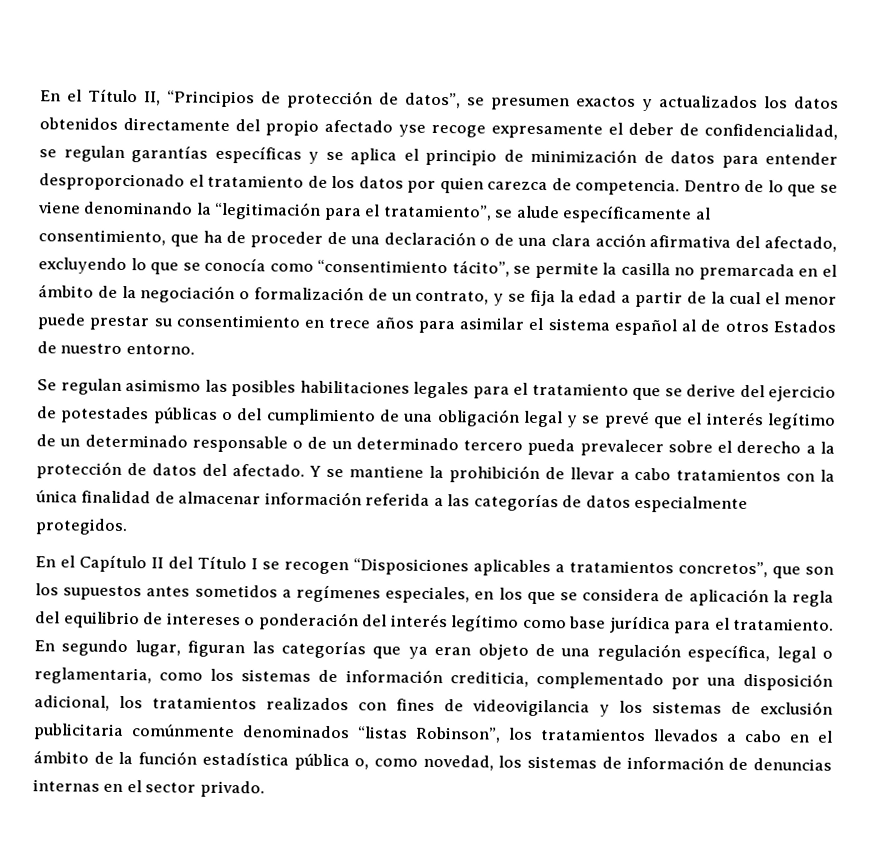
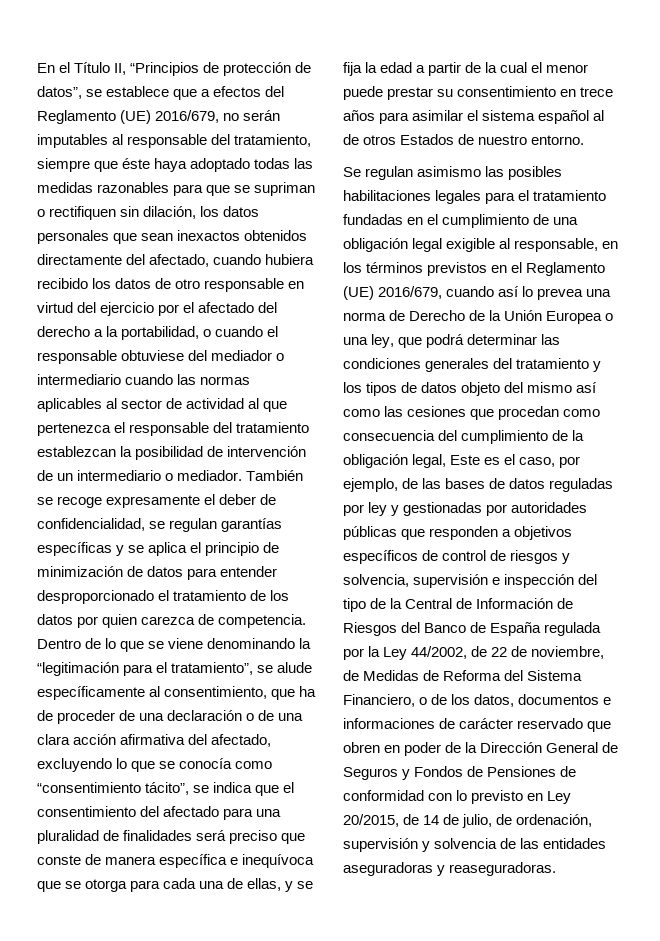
[491,95,839,112] [39,117,426,137] presumen exactos y actualizados los datos obtenidos directamente del propio afectado yse -> [106,86,285,100] [37,110,281,124] [37,134,312,148] [37,158,314,172] [37,182,316,196] [37,206,260,220] [37,230,308,244] [37,254,315,267] [37,278,305,292] [37,302,278,316] [37,326,279,340] [37,350,285,364] [37,374,251,385] [37,398,288,412] [37,422,310,436] [37,446,307,460] [37,470,304,481] [37,497,53,505] establece que a efectos del Reglamento (UE) 2016/679, no serán imputables al responsable del tratamiento, siempre que éste haya adoptado todas las medidas razonables para que se supriman o rectifiquen sin dilación, los datos personales que sean inexactos obtenidos directamente del afectado, cuando hubiera recibido los datos de otro responsable en virtud del ejercicio por el afectado del derecho a la portabilidad, o cuando el responsable obtuviese del mediador o intermediario cuando las normas aplicables al sector de actividad al que pertenezca el responsable del tratamiento establezcan la posibilidad de intervención de un intermediario o mediador. También se
[534,261,837,281] [38,284,490,305] permite la casilla no premarcada en el ámbito de la negociación o formalización de un contrato, -> [213,782,295,796] [37,806,282,820] [37,830,306,844] [37,854,315,868] [37,878,282,892] indica que el consentimiento del afectado para una pluralidad de finalidades será preciso que conste de manera específica e inequívoca que se otorga para cada una de ellas,
[632,384,836,402] [37,406,263,424] que se derive del ejercicio de potestades públicas o del -> [343,214,439,225] fundadas en el
[566,410,836,430] [36,434,835,457] [36,461,835,483] [35,490,749,514] [35,518,128,536] [35,554,834,579] [35,583,835,607] [35,611,834,634] [34,639,833,663] [34,667,834,691] [34,695,833,717] [33,723,833,743] [33,750,832,771] [33,779,265,798] y se prevé que el interés legítimo de un determinado responsable o de un determinado tercero pueda prevalecer sobre el derecho a la protección de datos del afectado. Y se mantiene la prohibición de llevar a cabo tratamientos con la única finalidad de almacenar información referida a las categorías de datos especialmente protegidos. // En el Capítulo II del Título I se recogen “Disposiciones aplicables a tratamientos concretos”, que son los supuestos antes sometidos a regímenes especiales, en los que se considera de aplicación la regla del equilibrio de intereses o ponderación del interés legítimo como base jurídica para el tratamiento. En segundo lugar, figuran las categorías que ya eran objeto de una regulación específica, legal o reglamentaria, como los sistemas de información crediticia, complementado por una disposición adicional, los tratamientos realizados con fines de videovigilancia y los sistemas de exclusión publicitaria comúnmente denominados “listas Robinson”, los tratamientos llevados a cabo en el ámbito de la función estadística pública o, como novedad, los sistemas de información de denuncias internas en el sector privado. -> [446,238,619,252] [343,262,606,276] [343,286,612,300] [343,310,614,324] [343,334,561,348] [343,358,602,372] [343,382,598,396] [343,406,601,420] [343,430,585,444] [343,454,581,468] [343,478,614,492] [343,502,588,516] [343,526,573,540] [343,550,571,564] [343,574,598,588] [343,598,574,612] [343,622,602,636] [343,646,605,660] [343,670,583,681] [343,694,612,707] [343,718,612,732] [343,742,619,756] [343,766,577,780] [343,790,572,804] [343,814,593,828] [343,838,607,852] [343,862,557,876] exigible al responsable, en los términos previstos en el Reglamento (UE) 2016/679, cuando así lo prevea una norma de Derecho de la Unión Europea o una ley, que podrá determinar las condiciones generales del tratamiento y los tipos de datos objeto del mismo así como las cesiones que procedan como consecuencia del cumplimiento de la obligación legal, Este es el caso, por ejemplo, de las bases de datos reguladas por ley y gestionadas por autoridades públicas que responden a objetivos específicos de control de riesgos y solvencia, supervisión e inspección del tipo de la Central de Información de Riesgos del Banco de España regulada por la Ley 44/2002, de 22 de noviembre, de Medidas de Reforma del Sistema Financiero, o de los datos, documentos e informaciones de carácter reservado que obren en poder de la Dirección General de Seguros y Fondos de Pensiones de conformidad con lo previsto en Ley 20/2015, de 14 de julio, de ordenación, supervisión y solvencia de las entidades aseguradoras y reaseguradoras.

